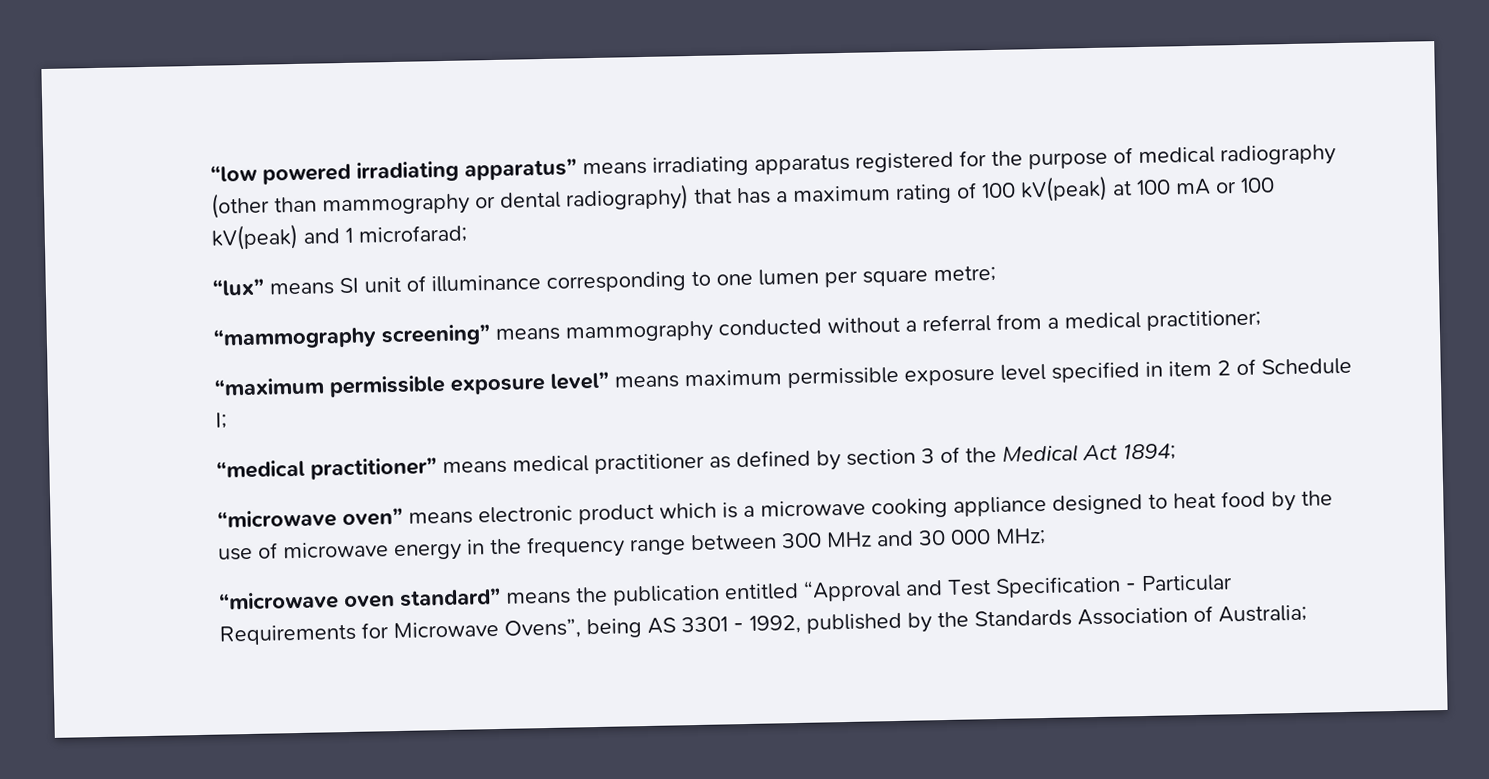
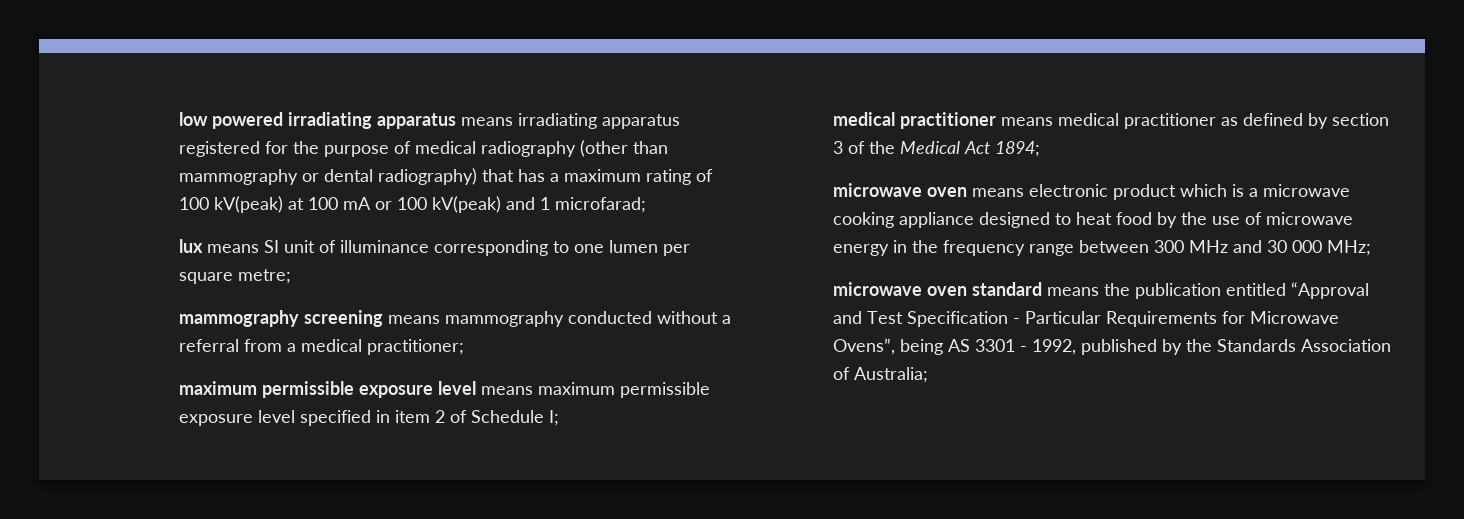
[210,164,259,182] “low -> [178,112,208,126] low
[464,158,578,181] apparatus” -> [376,113,456,129] apparatus
[212,278,265,296] “lux” -> [178,239,203,253] lux
[213,324,492,350] “mammography screening” -> [178,310,383,327] mammography screening
[214,371,610,398] “maximum permissible exposure level” -> [178,381,476,398] maximum permissible exposure level
[216,457,438,480] “medical practitioner” -> [832,112,996,129] medical practitioner
[217,507,404,529] “microwave oven” -> [832,183,967,197] microwave oven
[218,587,502,611] “microwave oven standard” -> [832,282,1042,296] microwave oven standard

